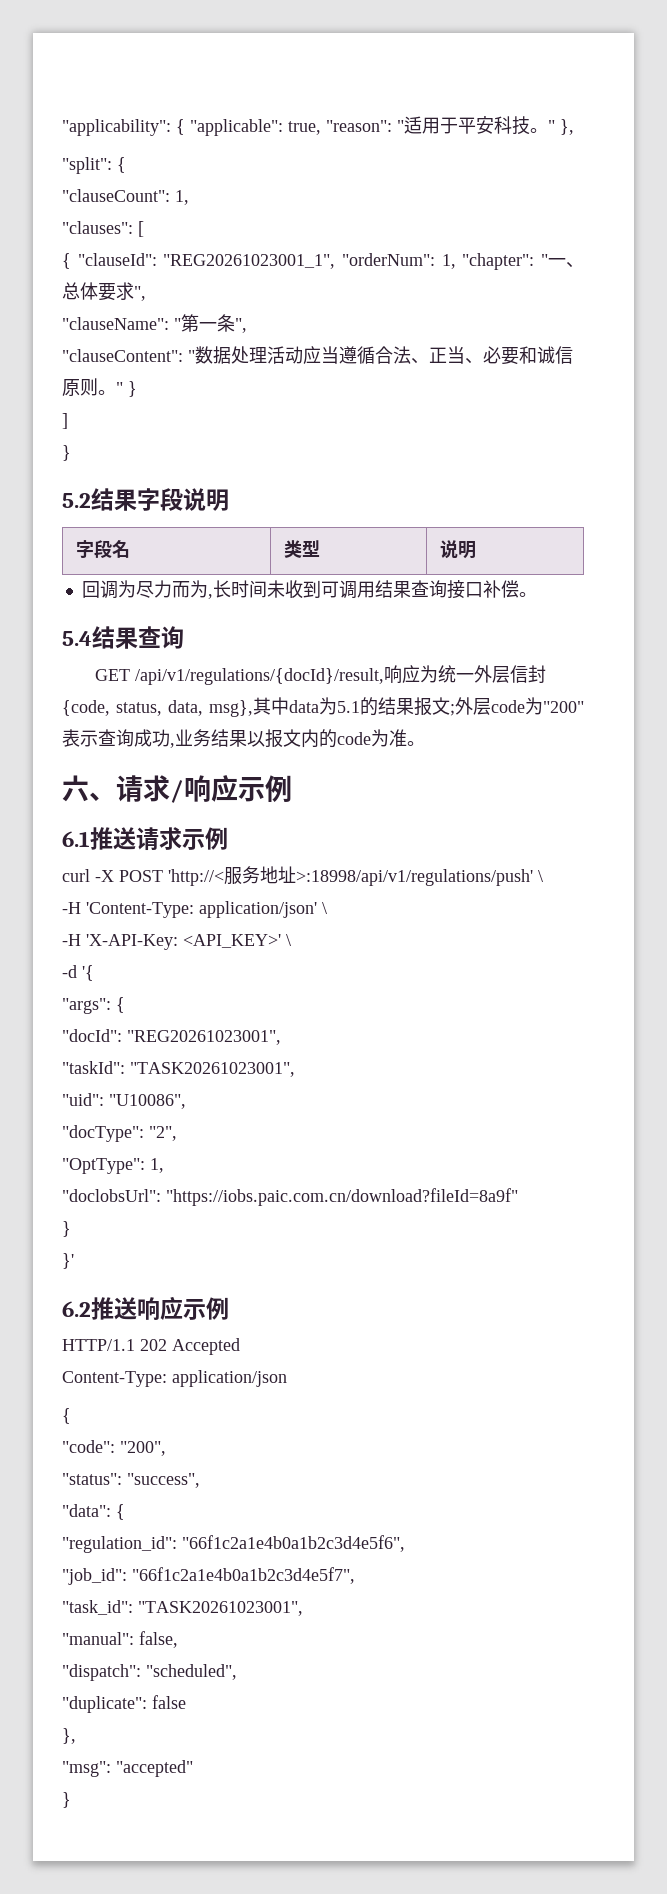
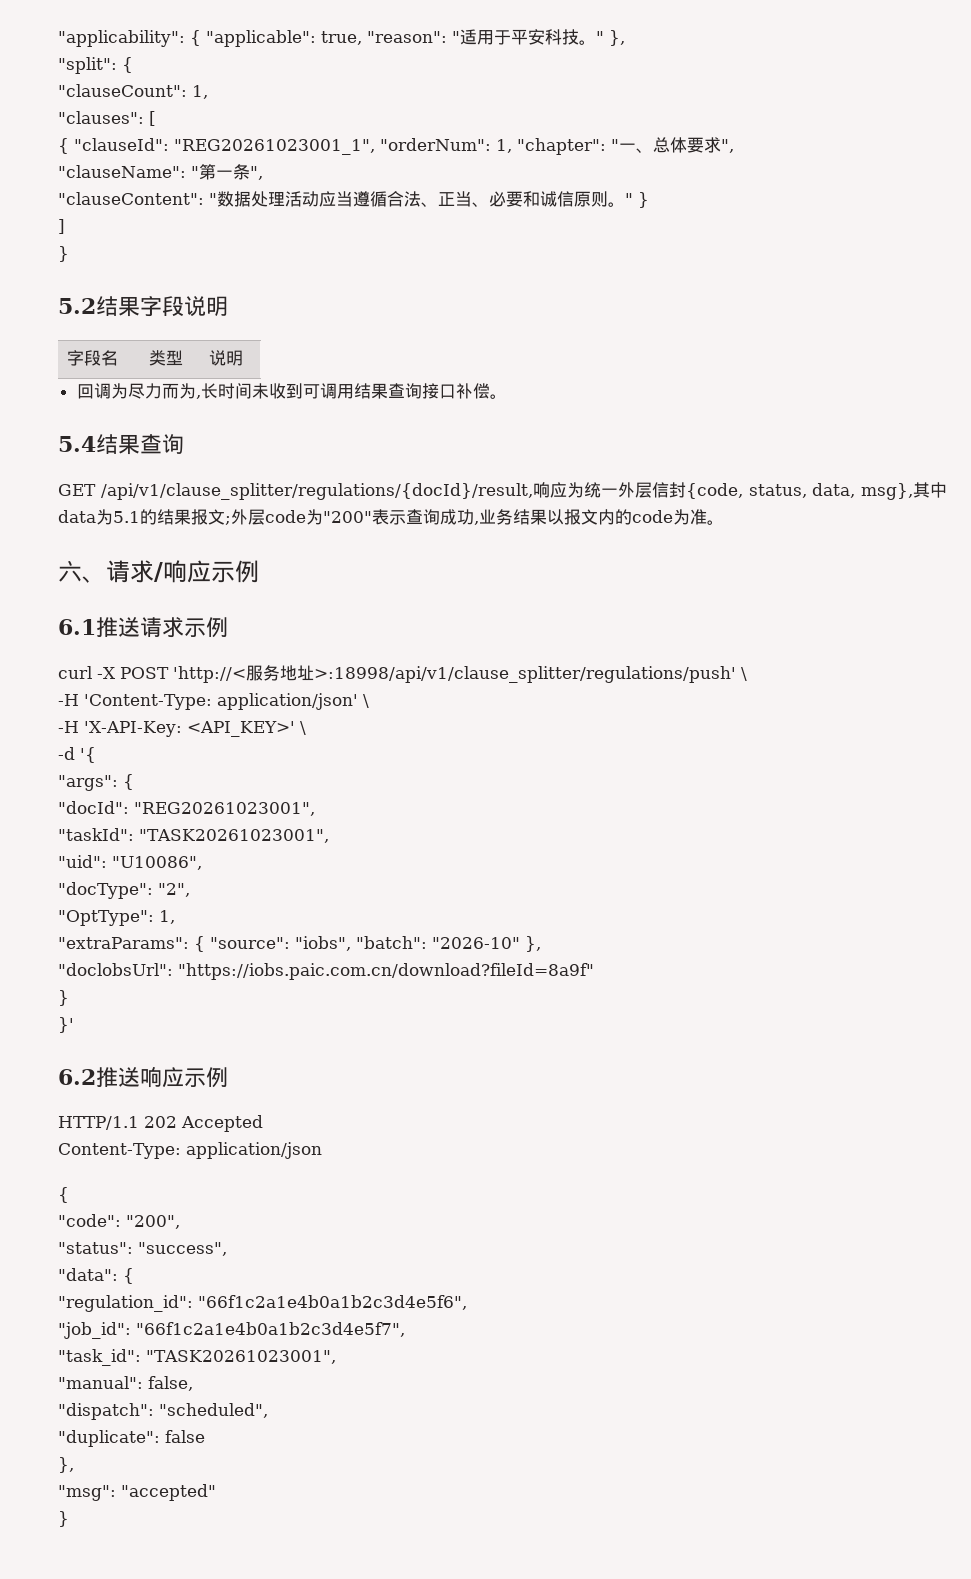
[135,668,385,685] /api/v1/regulations/{docId}/result, -> [100,483,533,500] /api/v1/clause_splitter/regulations/{docId}/result,
[296,869,533,886] >:18998/api/v1/regulations/push' -> [314,666,736,683] >:18998/api/v1/clause_splitter/regulations/push'
(164, 1165) none -> [58,936,541,952] // "extraParams": { "source": "iobs", "batch": "2026-10" },

